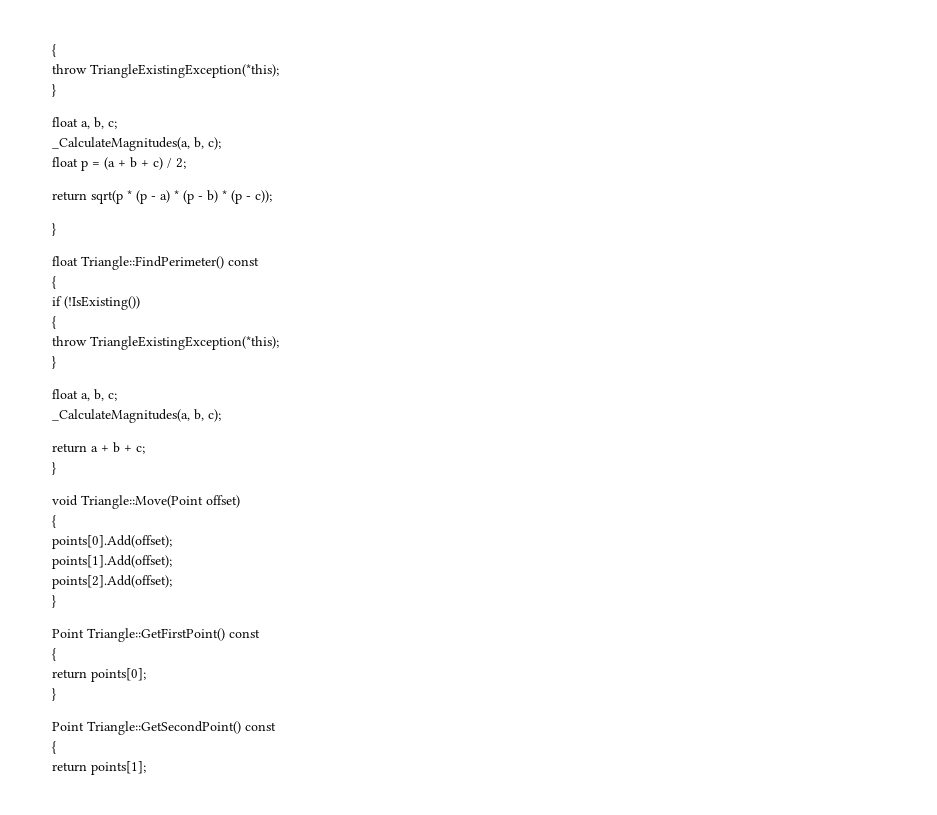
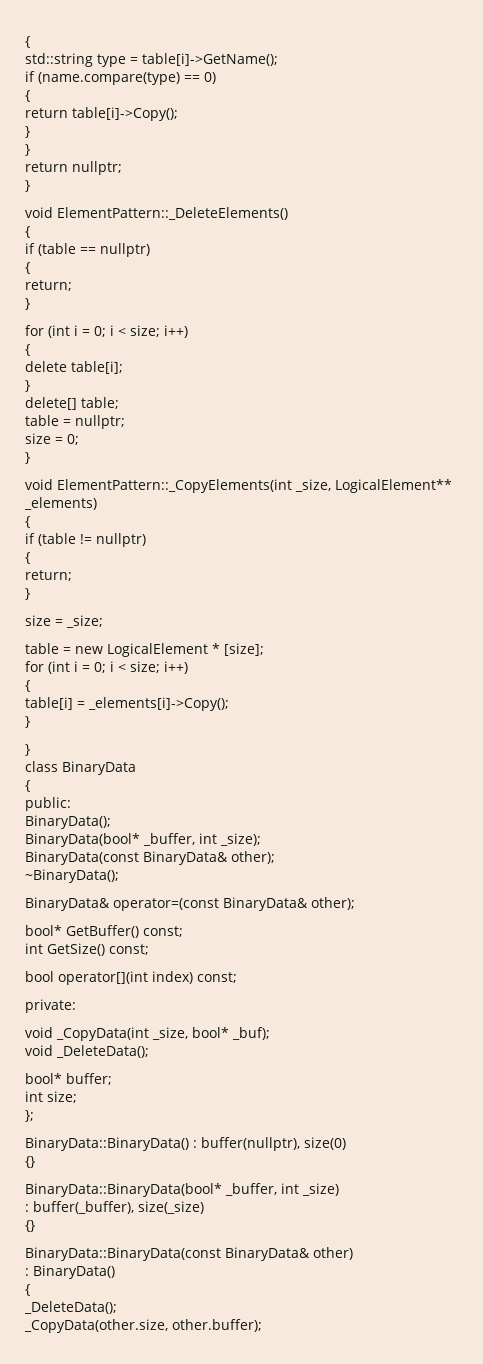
[52,44,56,57] [52,64,279,78] [52,84,56,97] [52,117,117,129] [52,137,221,151] [52,157,186,171] [52,190,272,204] [52,223,56,236] [52,256,259,270] [52,276,56,289] [52,296,140,310] [52,316,56,329] [52,336,279,350] [52,356,56,369] [52,389,117,401] [52,409,221,423] [52,442,145,454] [52,462,56,475] [52,495,240,509] [52,515,56,528] [52,535,172,549] [52,555,172,569] [52,575,172,589] [52,595,56,608] [52,628,260,642] [52,648,56,661] [52,668,146,682] [52,688,56,701] [52,721,276,735] [52,741,56,754] [52,761,146,775] { // throw TriangleExistingException(*this); // } // float a, b, c; // _CalculateMagnitudes(a, b, c); // float p = (a + b + c) / 2; // return sqrt(p * (p - a) * (p - b) * (p - c)); // } // float Triangle::FindPerimeter() const // { // if (!IsExisting()) // { // throw TriangleExistingException(*this); // } // float a, b, c; // _CalculateMagnitudes(a, b, c); // return a + b + c; // } // void Triangle::Move(Point offset) // { // points[0].Add(offset); // points[1].Add(offset); // points[2].Add(offset); // } // Point Triangle::GetFirstPoint() const // { // return points[0]; // } // Point Triangle::GetSecondPoint() const // { // return points[1]; -> [25,36,30,48] [25,53,278,67] [25,71,216,85] [25,90,30,102] [25,107,178,121] [25,126,30,138] [25,144,30,156] [25,161,122,175] [25,180,30,192] [25,207,288,220] [25,226,30,238] [25,243,150,257] [25,262,30,274] [25,280,72,291] [25,298,30,310] [25,325,188,338] [25,344,30,356] [25,361,123,374] [25,380,30,392] [25,397,119,410] [25,415,125,429] [25,433,79,445] [25,452,30,464] [25,479,452,493] [24,497,97,510] [25,516,30,528] [25,533,146,547] [25,552,30,564] [25,570,72,581] [25,588,30,600] [25,615,103,628] [25,643,264,657] [25,661,188,674] [25,680,30,692] [25,697,229,711] [25,716,30,728] [25,744,30,756] [25,761,136,775] [25,780,30,792] [25,797,71,811] [25,815,111,829] [25,833,261,847] [25,851,275,865] [25,869,119,883] [25,897,355,911] [25,925,183,938] [25,943,149,956] [25,971,237,985] [25,999,76,1013] [25,1027,270,1041] [25,1045,149,1058] [25,1073,112,1085] [25,1091,77,1103] [25,1110,34,1122] [25,1137,346,1151] [25,1156,35,1168] [25,1183,339,1197] [25,1201,204,1214] [25,1220,35,1232] [25,1247,353,1261] [25,1265,115,1279] [25,1284,30,1296] [24,1301,117,1314] [24,1319,262,1333] { // std::string type = table[i]->GetName(); // if (name.compare(type) == 0) // { // return table[i]->Copy(); // } // } // return nullptr; // } // void ElementPattern::_DeleteElements() // { // if (table == nullptr) // { // return; // } // for (int i = 0; i < size; i++) // { // delete table[i]; // } // delete[] table; // table = nullptr; // size = 0; // } // void ElementPattern::_CopyElements(int _size, LogicalElement** _elements) // { // if (table != nullptr) // { // return; // } // size = _size; // table = new LogicalElement * [size]; // for (int i = 0; i < size; i++) // { // table[i] = _elements[i]->Copy(); // } // } // class BinaryData // { // public: // BinaryData(); // BinaryData(bool* _buffer, int _size); // BinaryData(const BinaryData& other); // ~BinaryData(); // BinaryData& operator=(const BinaryData& other); // bool* GetBuffer() const; // int GetSize() const; // bool operator[](int index) const; // private: // void _CopyData(int _size, bool* _buf); // void _DeleteData(); // bool* buffer; // int size; // }; // BinaryData::BinaryData() : buffer(nullptr), size(0) // {} // BinaryData::BinaryData(bool* _buffer, int _size) // : buffer(_buffer), size(_size) // {} // BinaryData::BinaryData(const BinaryData& other) // : BinaryData() // { // _DeleteData(); // _CopyData(other.size, other.buffer);

